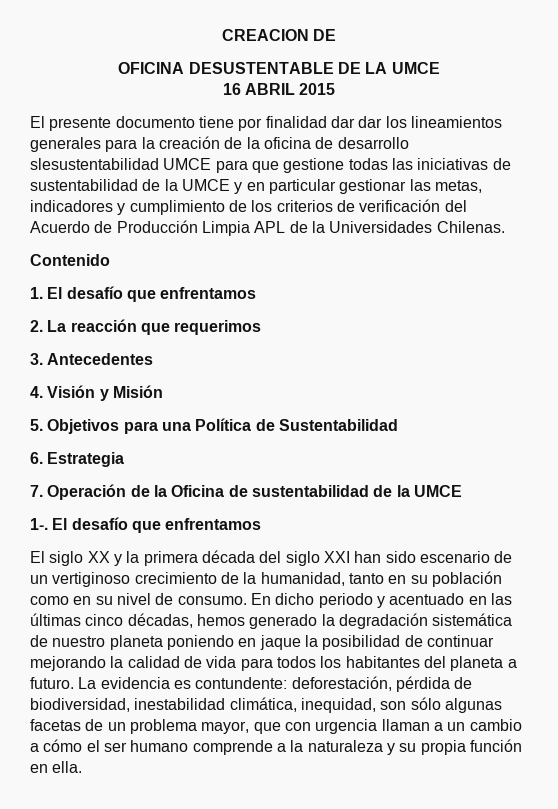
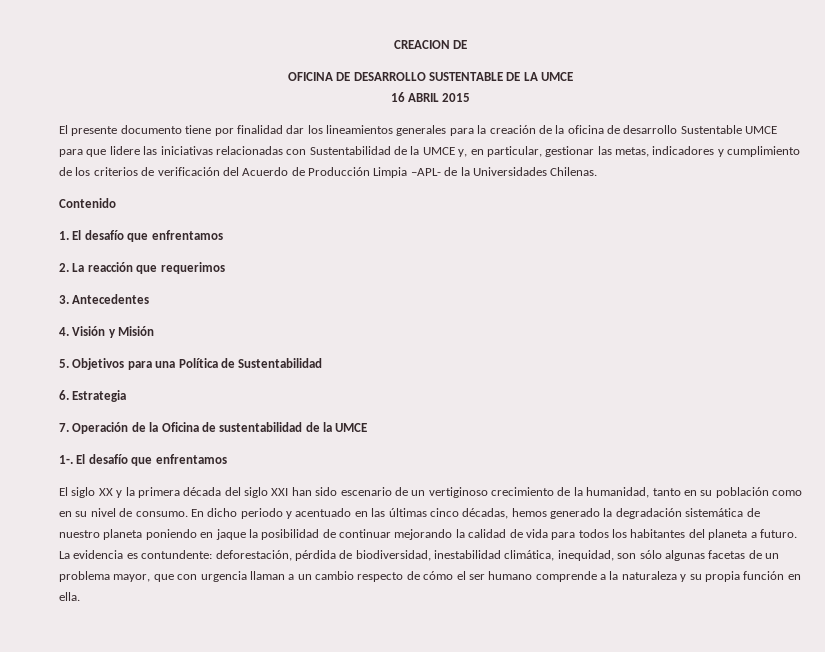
[188,62,334,74] DESUSTENTABLE -> [336,72,503,81] DE DESARROLLO SUSTENTABLE
[358,116,383,128] dar -> (305, 129) none
[30,158,159,170] slesustentabilidad -> [680,125,742,134] Sustentable
[283,158,511,173] [30,179,336,194] gestione todas las iniciativas de sustentabilidad de la UMCE y en particular -> [109,146,542,157] lidere las iniciativas relacionadas con Sustentabilidad de la UMCE y, en particular,
[254,221,286,233] APL -> [410,168,441,176] –APL-
[30,743,39,752] a -> [357,571,420,582] respecto de

